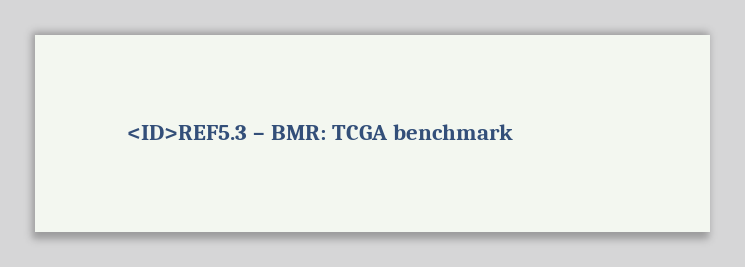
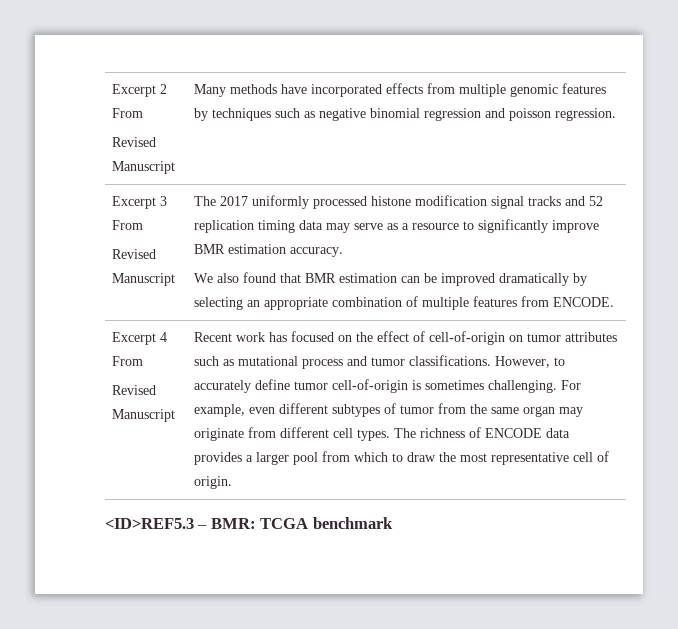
(127, 132) none -> [112,84,168,97] [112,108,144,118] [112,137,157,147] [112,161,176,174] [194,83,607,97] [194,108,617,121] [112,196,168,209] [112,220,144,230] [112,249,157,259] [112,273,176,286] [194,195,604,209] [194,219,600,233] [194,244,344,257] [194,272,588,286] [194,296,615,310] [112,332,168,345] [112,356,144,366] [112,385,157,395] [112,409,176,422] [194,331,618,345] [194,355,566,369] [194,379,582,393] [194,403,584,417] [194,427,571,441] [194,451,610,465] [194,476,233,489] Excerpt 2 From // Revised Manuscript | Many methods have incorporated effects from multiple genomic features by techniques such as negative binomial regression and poisson regression. // Excerpt 3 From // Revised Manuscript | The 2017 uniformly processed histone modification signal tracks and 52 replication timing data may serve as a resource to significantly improve BMR estimation accuracy. // We also found that BMR estimation can be improved dramatically by selecting an appropriate combination of multiple features from ENCODE. // Excerpt 4 From // Revised Manuscript | Recent work has focused on the effect of cell-of-origin on tumor attributes such as mutational process and tumor classifications. However, to accurately define tumor cell-of-origin is sometimes challenging. For example, even different subtypes of tumor from the same organ may originate from different cell types. The richness of ENCODE data provides a larger pool from which to draw the most representative cell of origin. //

